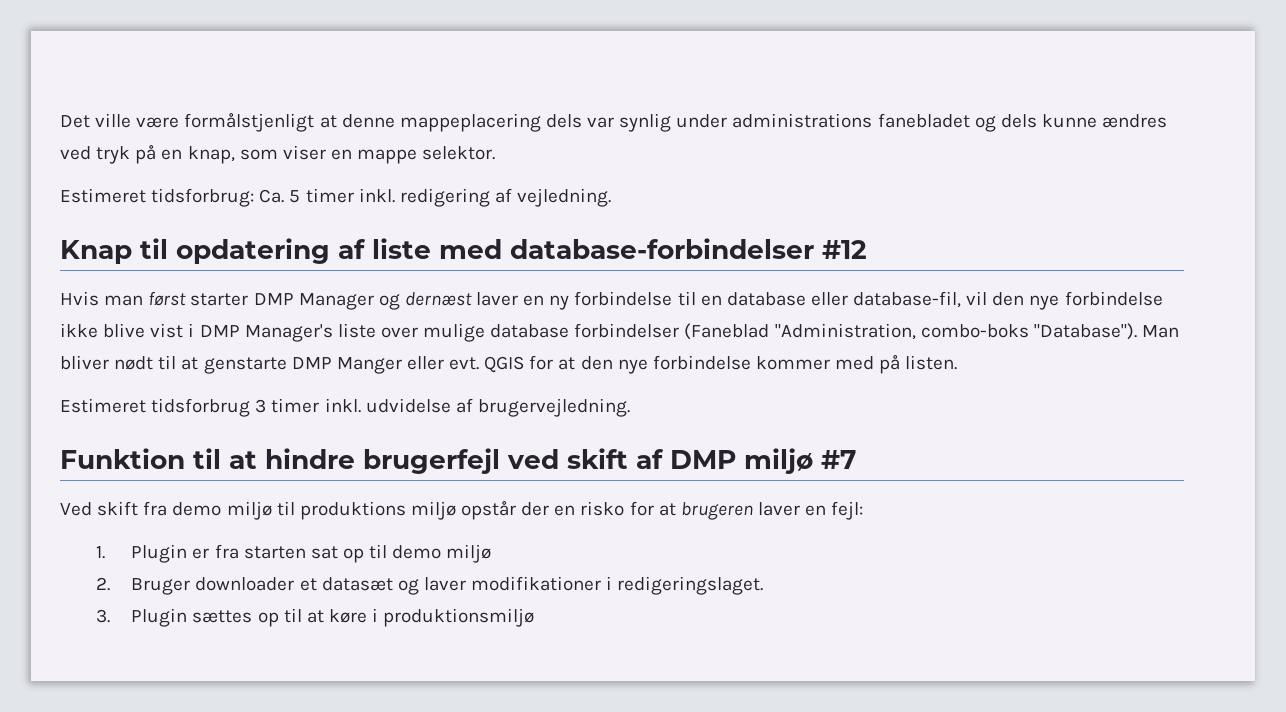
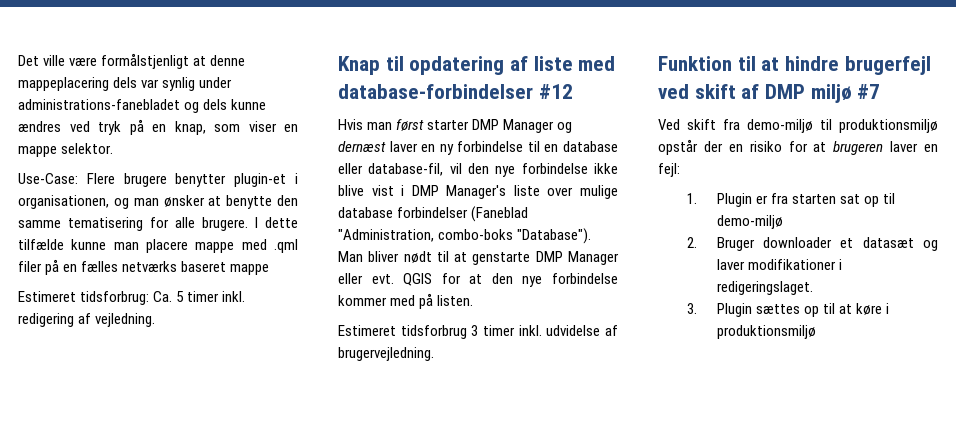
[732,113,970,128] administrations fanebladet -> [18,99,180,110] administrations-fanebladet
(496, 153) none -> [18,173,299,187] [18,195,298,209] [18,217,298,231] [18,239,298,253] [18,259,270,275] // Use-Case: Flere brugere benytter plugin-et i organisationen, og man ønsker at benytte den samme tematisering for alle brugere. I dette tilfælde kunne man placere mappe med .qml filer på en fælles netværks baseret mappe
[336,357,402,374] Manger -> [568,251,619,265] Manager
[172,501,456,520] demo miljø til produktions miljø -> [747,119,938,133] demo-miljø til produktionsmiljø
[580,501,625,516] risko -> [749,141,782,152] risiko
[392,544,492,563] demo miljø -> [716,215,783,229] demo-miljø

